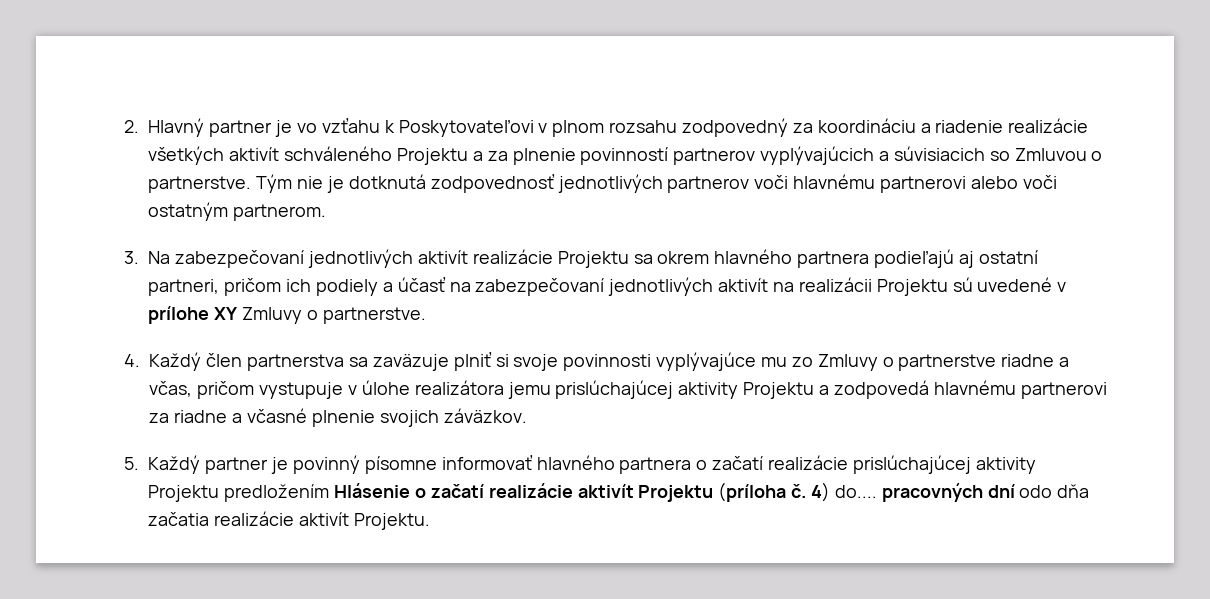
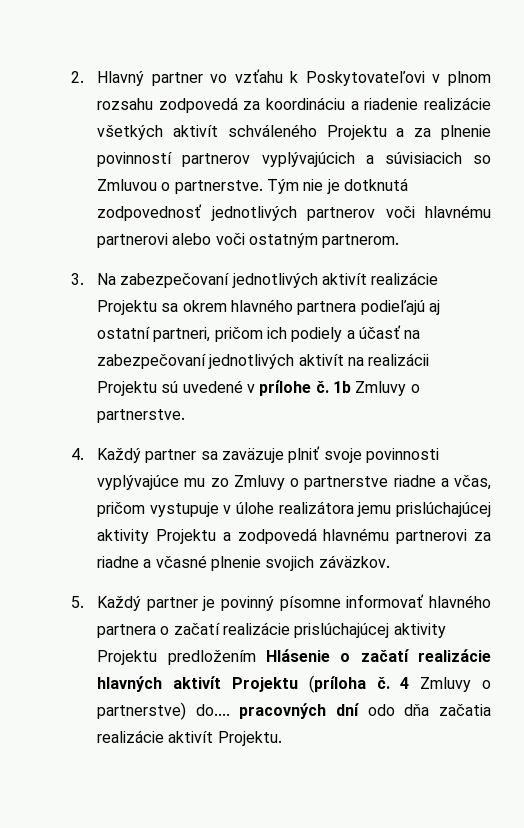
[275,120,293,137] je -> (203, 79) none
[681,118,788,137] zodpovedný -> [158,97,238,113] zodpovedá
[214,307,238,320] XY -> [315,380,352,393] č. 1b
[206,353,345,371] člen partnerstva -> [145,449,197,463] partner
[495,354,509,367] si -> (321, 454) none
(573, 490) none -> [97,676,163,692] hlavných
[810,482,830,502] 4) -> [400,677,491,692] [97,702,187,720] 4 Zmluvy o partnerstve)

